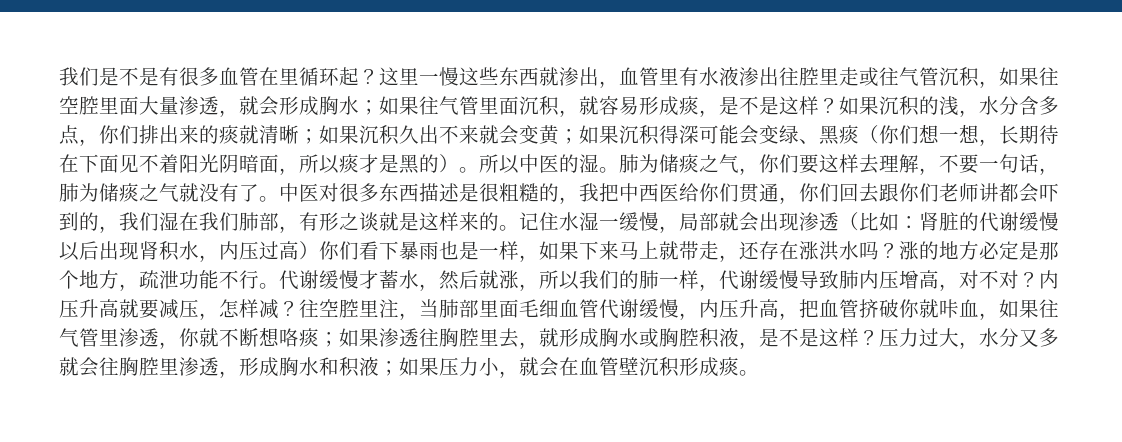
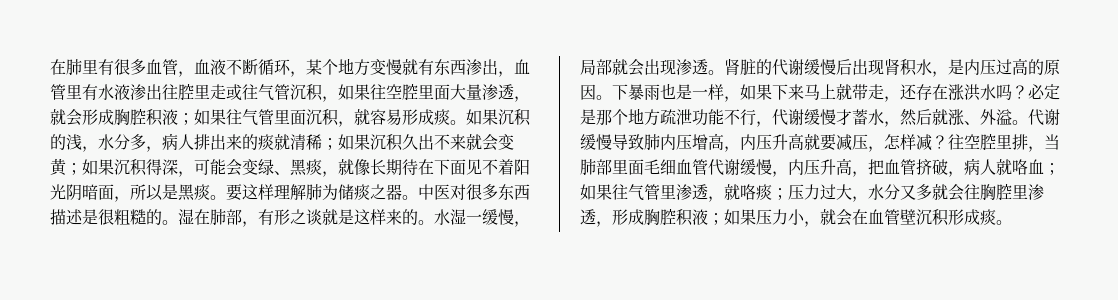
[59,67,559,86] 我们是不是有很多血管在里循环起？这里一慢这些东西就 -> [50,58,466,77] 在肺里有很多血管，血液不断循环，某个地方变慢就有东西
[339,96,359,115] 水 -> [130,108,178,126] 腔积液
[699,96,839,117] ，是不是这样？ -> [450,120,466,125] 。
[1019,96,1059,115] [59,125,139,146] 含多点，你们 -> [130,133,194,152] 多，病人
[279,125,299,144] 晰 -> [306,134,322,150] 稀
(699, 134) none -> [178,171,194,177] ，
[859,124,999,146] （你们想一想， -> [322,159,370,177] ，就像
[339,154,1059,175] [59,183,259,202] 痰才是黑的）。所以中医的湿。肺为储痰之气，你们要这样去理解，不要一句话，肺为储痰之气就没有了 -> [162,184,402,201] 是黑痰。要这样理解肺为储痰之器
[559,183,1059,204] [59,212,239,233] ，我把中西医给你们贯通，你们回去跟你们老师讲都会吓到的，我们湿在我们 -> [162,209,210,225] 。湿在
[519,212,559,231] 记住 -> (434, 222) none
[839,212,919,231] （比如： -> [708,70,724,75] 。
[59,242,79,261] 以 -> (836, 67) none
(219, 258) none -> [948,59,964,75] 是
[299,241,379,260] ）你们看 -> [1028,59,1060,75] [580,84,612,100] 的原因。
[899,241,979,260] 涨的地方 -> (1028, 92) none
[119,284,139,291] ， -> (660, 117) none
[259,283,279,289] 。 -> [756,121,772,127] ，
[519,270,719,291] ，所以我们的肺一样， -> [964,109,1028,125] 、外溢。
[959,270,1039,289] 对不对？ -> (740, 149) none
[379,299,399,318] 注 -> [1012,134,1028,150] 排
[899,299,999,320] 你就咔血， -> [948,158,1060,177] ，病人就咯血；
[179,327,879,349] 你就不断想咯痰；如果渗透往胸腔里去，就形成胸水或胸腔积液，是不是这样？ -> [724,184,788,200] 就咯痰；
[299,357,339,376] 水和 -> [660,208,676,225] 腔

